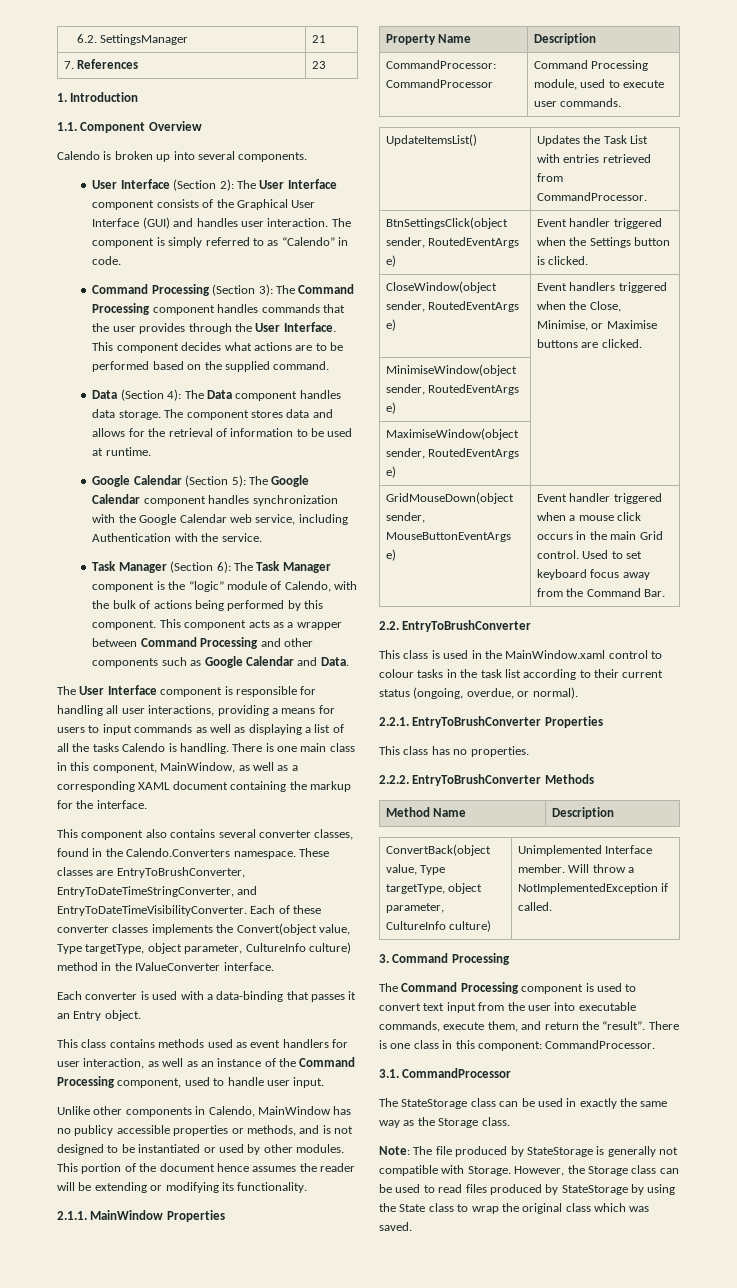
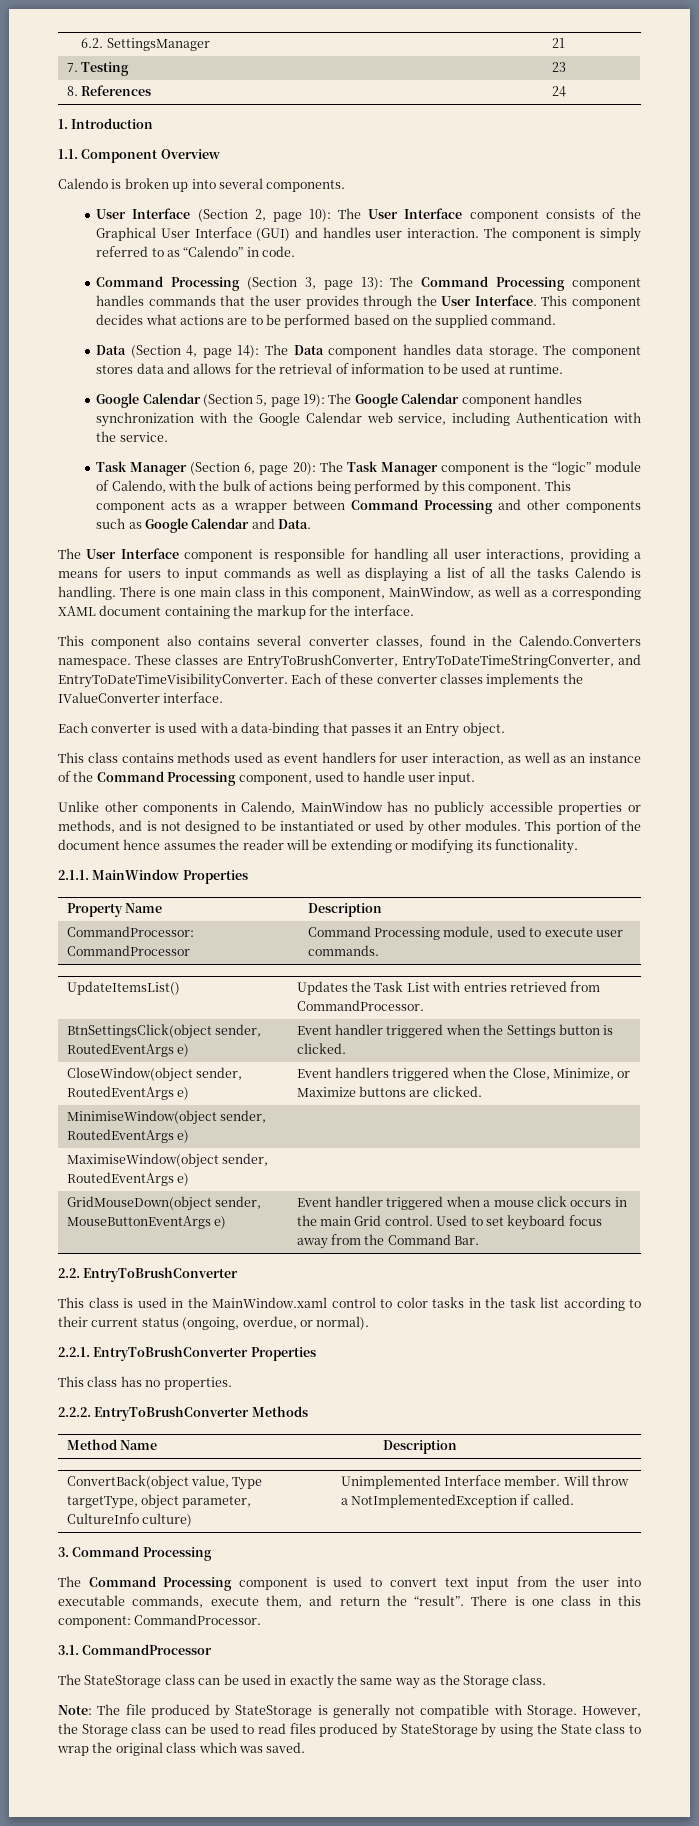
(75, 65) none -> [81,62,130,76] [551,62,566,72] [66,86,78,96] Testing | 23 // 8.
[312,61,327,69] 23 -> [551,86,566,97] 24
[219,179,234,191] 2): -> [254,209,331,222] 2, page 10):
[258,284,273,296] 3): -> [304,277,383,290] 3, page 13):
[167,389,182,401] 4): -> [186,345,260,358] 4, page 14):
[231,475,246,487] 5): -> [256,394,326,407] 5, page 19):
[216,561,231,573] 6): -> [244,462,316,475] 6, page 20):
[236,923,350,935] [57,942,351,954] [57,962,132,971] Convert(object value, Type targetType, object parameter, CultureInfo culture) method in the -> (583, 678) none
[74,1125,114,1136] publicy -> [434,801,485,816] publicly
[537,320,657,331] Minimise, or Maximise -> [552,1068,631,1080] [296,1087,356,1097] Minimize, or Maximize
[379,669,414,678] colour -> [396,1297,428,1308] color

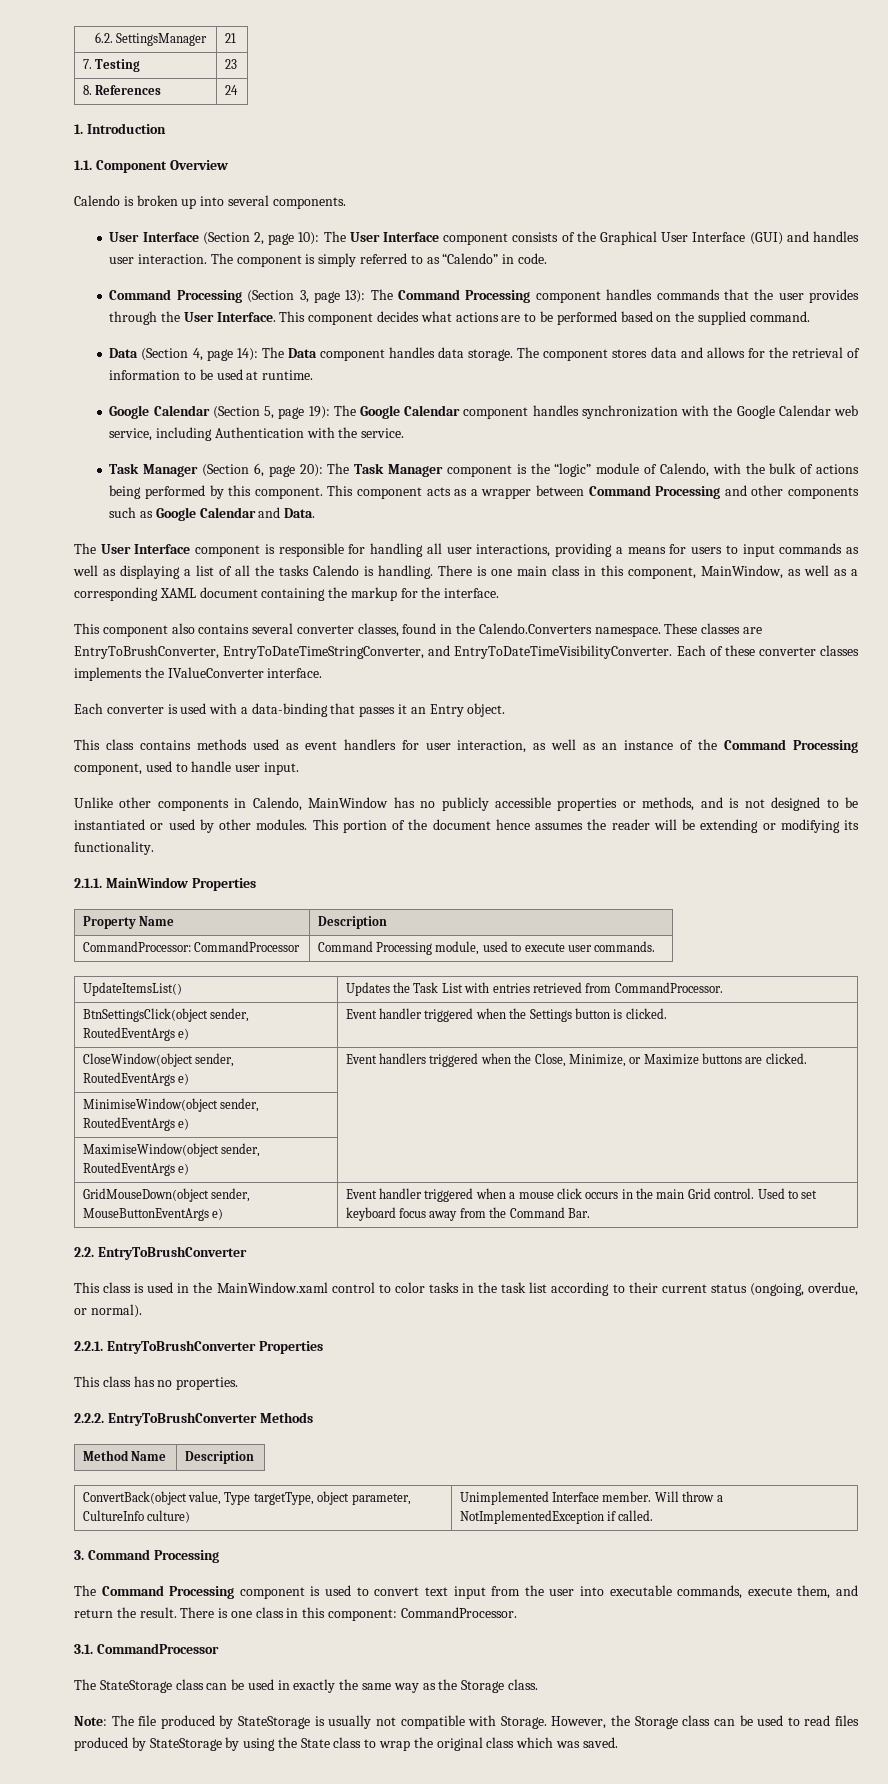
[414,1595,465,1606] “result”. -> [139,1607,177,1618] result.
[332,1704,390,1719] generally -> [328,1715,372,1729] usually

